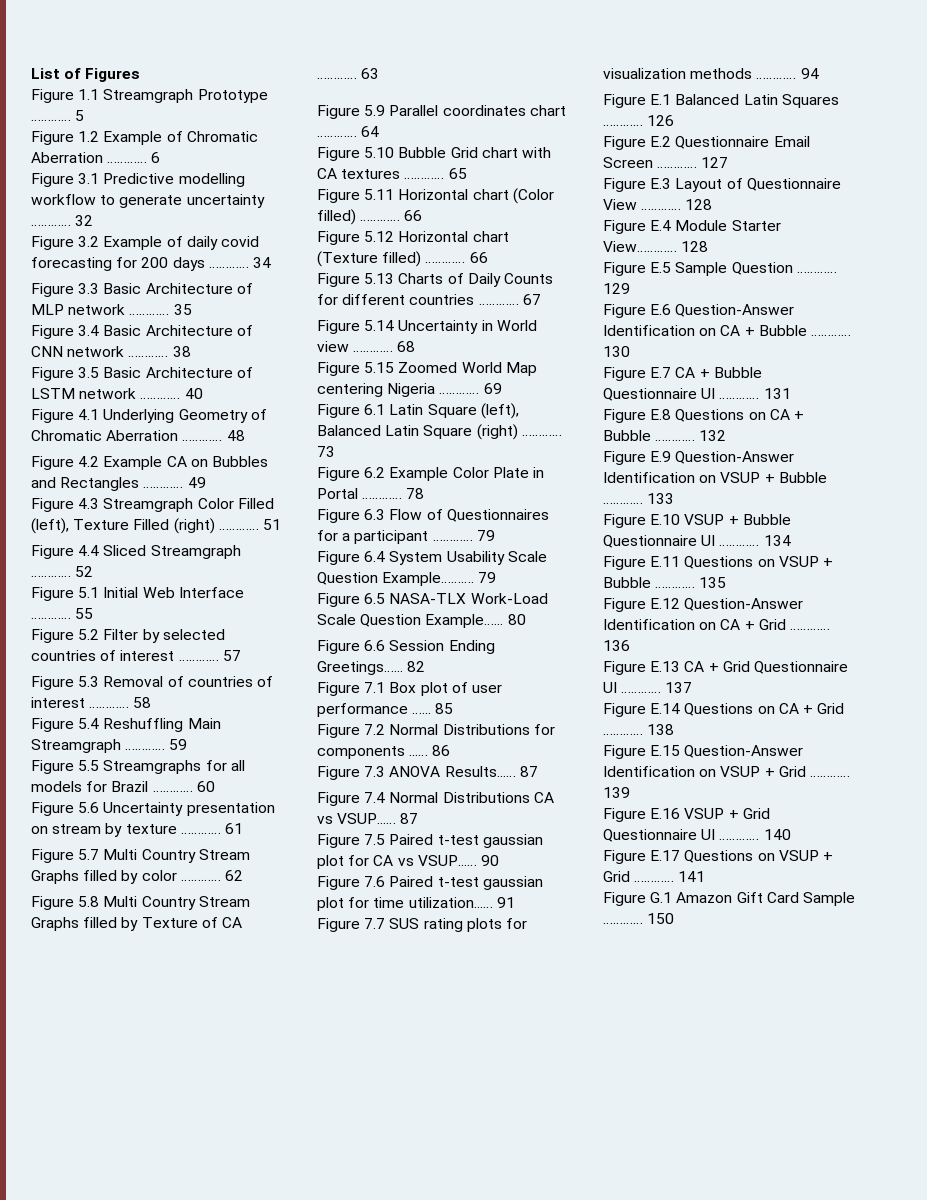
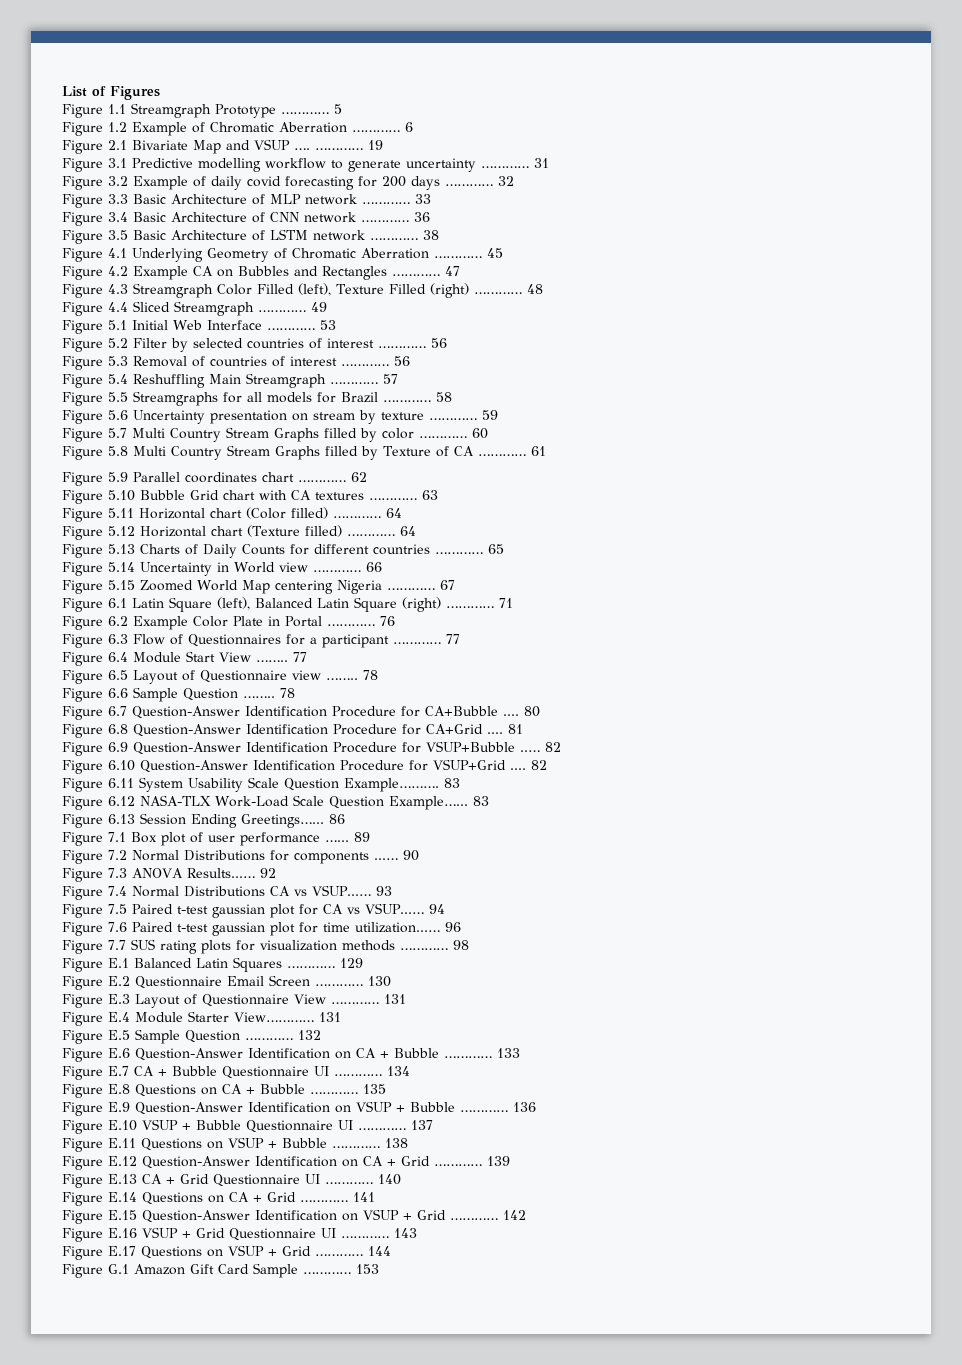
(161, 157) none -> [62,139,383,154] // Figure 2.1 Bivariate Map and VSUP …. ………… 19
[75,215,94,226] 32 -> [534,158,549,168] 31
[252,257,271,268] 34 -> [498,176,514,186] 32
[173,304,192,315] 35 -> [415,194,431,204] 33
[172,346,191,357] 38 -> [414,212,430,222] 36
[184,388,203,399] 40 -> [423,230,439,240] 38
[226,430,245,441] 48 -> [487,248,503,258] 45
[187,477,206,488] 49 -> [445,266,460,276] 47
[262,519,281,530] 51 -> [526,284,543,294] 48
[75,566,94,577] 52 -> [311,302,327,312] 49
[75,608,94,619] 55 -> [320,320,336,330] 53
[222,650,241,661] 57 -> [431,338,447,348] 56
[133,697,152,708] 58 -> [394,356,410,366] 56
[169,739,188,750] 59 -> [383,374,398,384] 57
[196,781,215,792] 60 -> [436,392,452,402] 58
[224,823,243,834] 61 -> [482,410,498,420] 59
[224,870,243,881] 62 -> [472,428,488,439] 60
[361,68,380,79] 63 -> [530,446,546,456] 61
[361,126,380,137] 64 -> [351,472,367,482] 62
[448,168,467,179] 65 -> [422,490,438,500] 63
[404,210,423,221] 66 -> [386,508,402,518] 64
[469,252,488,263] 66 -> [399,526,416,536] 64
[522,294,541,305] 67 -> [488,544,504,554] 65
[397,341,416,352] 68 -> [366,562,382,572] 66
[483,383,502,394] 69 -> [440,580,455,590] 67
[317,446,335,457] 73 -> [499,598,513,608] 71
[406,488,425,499] 78 -> [380,616,395,626] 76
[476,530,495,541] 79 -> [446,634,460,644] 77
(386, 556) none -> [133,651,307,663] [62,670,378,684] [62,687,295,702] [62,706,540,720] [62,724,523,738] [62,741,561,756] [62,759,547,774] [62,778,134,792] Module Start View …….. 77 // Figure 6.5 Layout of Questionnaire view …….. 78 // Figure 6.6 Sample Question …….. 78 // Figure 6.7 Question-Answer Identification Procedure for CA+Bubble .... 80 // Figure 6.8 Question-Answer Identification Procedure for CA+Grid .... 81 // Figure 6.9 Question-Answer Identification Procedure for VSUP+Bubble ..… 82 // Figure 6.10 Question-Answer Identification Procedure for VSUP+Grid .... 82 // Figure 6.11
[478,572,497,583] [317,593,386,607] 79 // Figure 6.5 -> [444,778,460,788] [62,796,135,810] 83 // Figure 6.12
[507,614,526,625] [317,640,386,654] 80 // Figure 6.6 -> [473,796,489,806] [62,814,135,828] 83 // Figure 6.13
[407,661,426,672] 82 -> [329,814,345,824] 86
[435,703,454,714] 85 -> [354,832,370,842] 89
[432,745,451,756] 86 -> [403,850,419,861] 90
[519,766,538,777] 87 -> [259,868,276,878] 92
[400,813,419,824] 87 -> [375,886,392,896] 93
[480,855,499,866] 90 -> [428,904,445,914] 94
[496,897,515,908] 91 -> [445,922,461,932] 96
[800,68,819,79] 94 -> [453,940,469,950] 98
[647,115,675,126] 126 -> [340,958,363,968] 129
[701,157,729,168] 127 -> [368,976,391,987] 130
[685,199,713,210] 128 -> [384,994,406,1004] 131
[681,241,709,252] 128 -> [319,1012,341,1022] 131
[603,283,630,294] 129 -> [298,1030,321,1040] 132
[603,346,630,357] 130 -> [497,1048,520,1058] 133
[763,388,791,399] 131 -> [387,1066,410,1076] 134
[699,430,727,441] 132 -> [363,1084,386,1094] 135
[647,493,675,504] 133 -> [513,1102,536,1112] 136
[763,535,791,546] 134 -> [411,1120,433,1130] 137
[699,577,727,588] 135 -> [385,1138,408,1148] 138
[603,640,630,651] 136 -> [487,1156,510,1166] 139
[665,682,693,693] 137 -> [378,1174,401,1185] 140
[647,724,675,735] 138 -> [353,1192,375,1202] 141
[603,787,630,798] 139 -> [503,1210,526,1220] 142
[763,829,791,840] 140 -> [394,1228,417,1238] 143
[678,871,706,882] 141 -> [368,1246,391,1256] 144
[647,913,675,924] 150 -> [356,1264,379,1274] 153

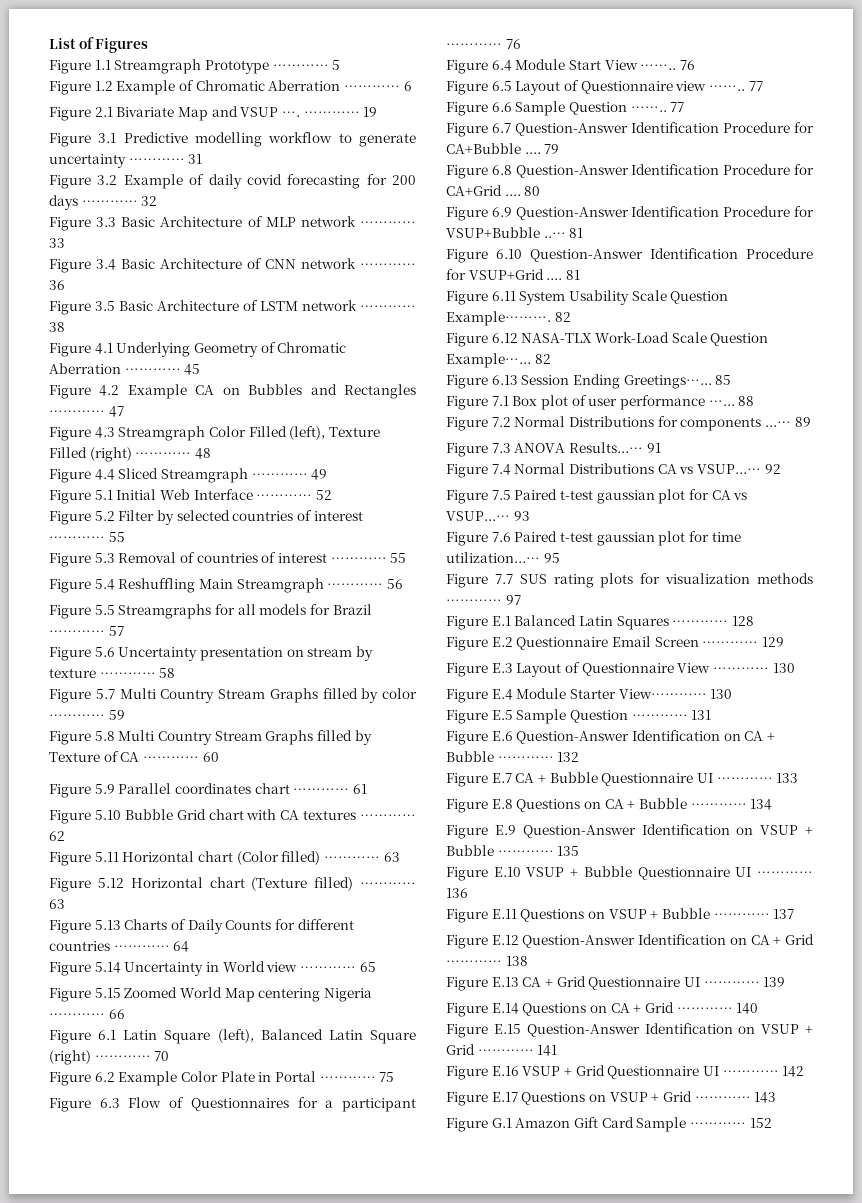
[320,320,336,330] 53 -> [315,490,332,500] 52
[431,338,447,348] 56 -> [108,532,125,542] 55
[394,356,410,366] 56 -> [390,553,407,563] 55
[383,374,398,384] 57 -> [386,579,403,589] 56
[436,392,452,402] 58 -> [108,626,124,636] 57
[482,410,498,420] 59 -> [159,668,176,678] 58
[472,428,488,439] 60 -> [108,710,125,720] 59
[530,446,546,456] 61 -> [202,752,219,762] 60
[351,472,367,482] 62 -> [352,784,367,794] 61
[422,490,438,500] 63 -> [49,831,65,841] 62
[386,508,402,518] 64 -> [383,852,400,862] 63
[399,526,416,536] 64 -> [49,899,65,909] 63
[488,544,504,554] 65 -> [173,941,190,952] 64
[366,562,382,572] 66 -> [359,962,376,972] 65
[440,580,455,590] 67 -> [108,1009,125,1019] 66
[499,598,513,608] 71 -> [154,1051,170,1061] 70
[380,616,395,626] 76 -> [379,1072,395,1082] 75
[446,634,460,644] 77 -> [505,39,521,49] 76
[293,652,307,662] 77 -> [679,60,695,70] 76
[363,670,378,680] 78 -> [748,81,763,91] 77
[280,688,295,698] 78 -> [670,102,685,112] 77
[524,706,540,717] 80 -> [544,144,560,154] 79
[508,724,523,734] 81 -> [524,186,541,196] 80
[545,742,561,752] 82 -> [569,228,584,238] 81
[531,760,547,770] 82 -> [565,270,580,280] 81
[444,778,460,788] 83 -> [554,312,571,322] 82
[473,796,489,806] 83 -> [534,354,551,364] 82
[329,814,345,824] 86 -> [715,375,732,385] 85
[354,832,370,842] 89 -> [738,396,755,406] 88
[403,850,419,861] 90 -> [794,417,811,427] 89
[259,868,276,878] 92 -> [646,443,661,453] 91
[375,886,392,896] 93 -> [764,464,781,474] 92
[428,904,445,914] 94 -> [513,511,530,521] 93
[445,922,461,932] 96 -> [543,553,560,563] 95
[453,940,469,950] 98 -> [505,595,521,605] 97
[340,958,363,968] 129 -> [731,616,754,626] 128
[368,976,391,987] 130 -> [761,637,784,647] 129
[384,994,406,1004] 131 -> [772,663,795,673] 130
[319,1012,341,1022] 131 -> [710,689,733,699] 130
[298,1030,321,1040] 132 -> [691,710,712,720] 131
[497,1048,520,1058] 133 -> [557,752,580,762] 132
[387,1066,410,1076] 134 -> [776,773,799,783] 133
[363,1084,386,1094] 135 -> [750,799,773,810] 134
[513,1102,536,1112] 136 -> [557,846,580,856] 135
[411,1120,433,1130] 137 -> [446,888,468,898] 136
[385,1138,408,1148] 138 -> [773,909,795,919] 137
[487,1156,510,1166] 139 -> [505,956,528,966] 138
[378,1174,401,1185] 140 -> [763,977,786,987] 139
[353,1192,375,1202] 141 -> [736,1003,759,1014] 140
[503,1210,526,1220] 142 -> [537,1045,558,1056] 141
[394,1228,417,1238] 143 -> [782,1066,805,1077] 142
[368,1246,391,1256] 144 -> [754,1092,777,1103] 143
[356,1264,379,1274] 153 -> [749,1118,772,1128] 152

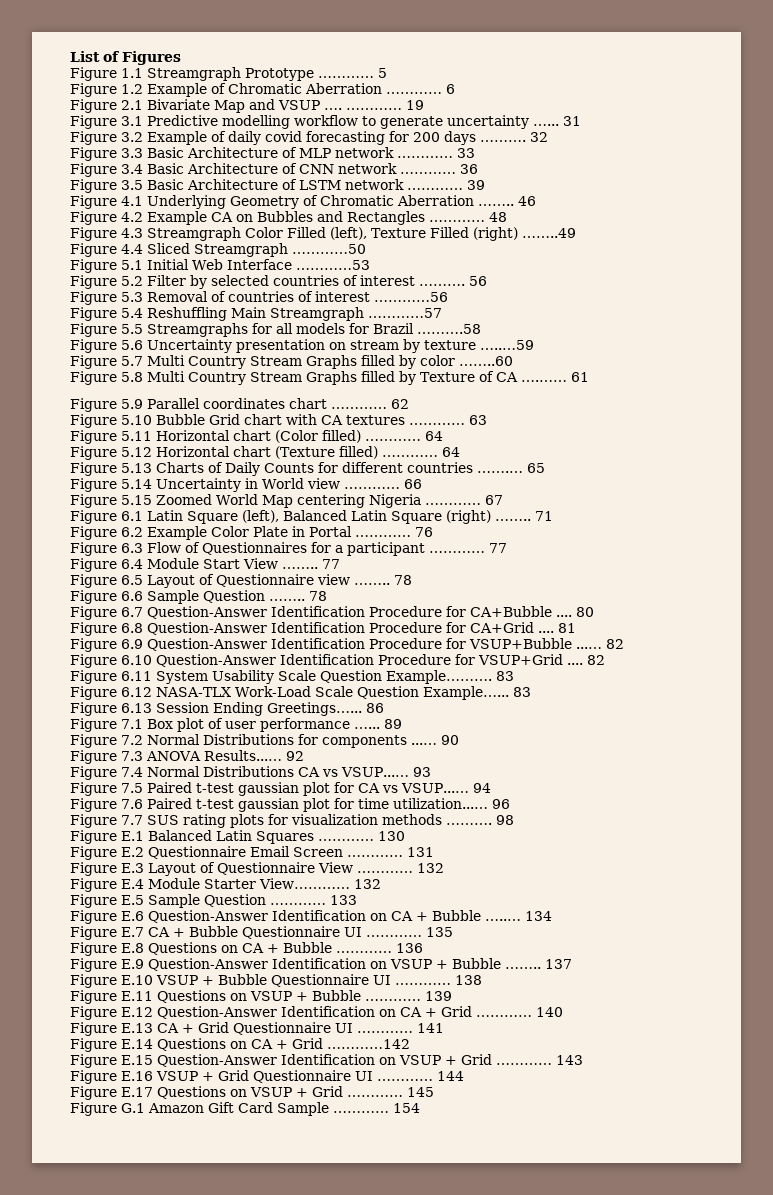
[128,158,185,164] ………… -> [533,124,559,126] …...
[81,200,138,206] ………… -> [480,140,526,142] ……….
[49,322,65,332] 38 -> [467,180,485,190] 39
[124,364,201,375] ………… 45 -> [478,196,536,206] …….. 46
[108,406,124,417] 47 -> [489,212,507,222] 48
[135,448,211,459] ………… 48 -> [521,228,576,238] ……..49
[251,469,328,480] ………… 49 -> [292,244,366,254] …………50
[256,490,332,500] ………… 52 -> [295,260,370,270] …………53
[49,532,125,542] ………… 55 -> [419,276,487,286] ………. 56
[330,553,407,563] ………… 55 -> [374,292,448,302] …………56
[327,579,403,589] ………… 56 -> [368,308,442,318] …………57
[49,626,124,636] ………… 57 -> [417,324,481,334] ……….58
[99,668,176,678] ………… 58 -> [480,340,534,350] …..…59
[49,710,125,720] ………… 59 -> [459,356,513,366] ……..60
[142,752,219,762] ………… 60 -> [520,372,589,382] ….…… 61
[352,784,367,794] 61 -> [391,399,409,409] 62
[49,831,65,841] 62 -> [469,415,487,425] 63
[383,852,400,862] 63 -> [425,431,443,441] 64
[49,899,65,909] 63 -> [441,447,460,457] 64
[113,941,190,952] ………… 64 -> [477,463,545,473] …….… 65
[359,962,376,972] 65 -> [403,479,422,489] 66
[108,1009,125,1019] 66 -> [484,495,503,505] 67
[94,1051,170,1061] ………… 70 -> [495,511,553,521] …….. 71
[379,1072,395,1082] 75 -> [415,527,433,537] 76
[505,39,521,49] 76 -> [489,543,507,553] 77
[679,60,695,70] 76 -> [322,559,340,569] 77
[748,81,763,91] 77 -> [394,575,412,585] 78
[670,102,685,112] 77 -> [309,591,327,601] 78
[544,144,560,154] 79 -> [576,607,594,617] 80
[524,186,541,196] 80 -> [558,623,576,633] 81
[543,228,584,238] ..… 81 -> [576,639,624,649] ...… 82
[565,270,580,280] 81 -> [587,655,605,665] 82
[554,312,571,322] 82 -> [496,671,514,681] 83
[534,354,551,364] 82 -> [512,687,531,697] 83
[715,375,732,385] 85 -> [366,703,384,713] 86
[738,396,755,406] 88 -> [384,719,402,729] 89
[794,417,811,427] 89 -> [441,735,459,745] 90
[646,443,661,453] 91 -> [285,751,304,761] 92
[764,464,781,474] 92 -> [412,767,431,777] 93
[513,511,530,521] 93 -> [472,783,491,793] 94
[543,553,560,563] 95 -> [492,799,510,809] 96
[446,595,521,605] ………… 97 -> [446,815,514,825] ………. 98
[731,616,754,626] 128 -> [378,831,405,841] 130
[761,637,784,647] 129 -> [407,847,434,857] 131
[772,663,795,673] 130 -> [417,863,444,873] 132
[710,689,733,699] 130 -> [354,879,381,889] 132
[691,710,712,720] 131 -> [330,895,357,905] 133
[497,752,580,762] ………… 132 -> [485,911,552,921] …..… 134
[776,773,799,783] 133 -> [426,927,453,937] 135
[750,799,773,810] 134 -> [396,943,423,953] 136
[497,846,580,856] ………… 135 -> [505,959,572,969] …….. 137
[446,888,468,898] 136 -> [455,975,482,985] 138
[773,909,795,919] 137 -> [425,991,452,1001] 139
[505,956,528,966] 138 -> [536,1007,563,1017] 140
[763,977,786,987] 139 -> [417,1023,444,1033] 141
[676,1003,759,1014] ………… 140 -> [327,1039,410,1049] …………142
[537,1045,558,1056] 141 -> [556,1055,583,1065] 143
[782,1066,805,1077] 142 -> [437,1071,464,1081] 144
[754,1092,777,1103] 143 -> [407,1087,434,1097] 145
[749,1118,772,1128] 152 -> [393,1103,420,1113] 154

